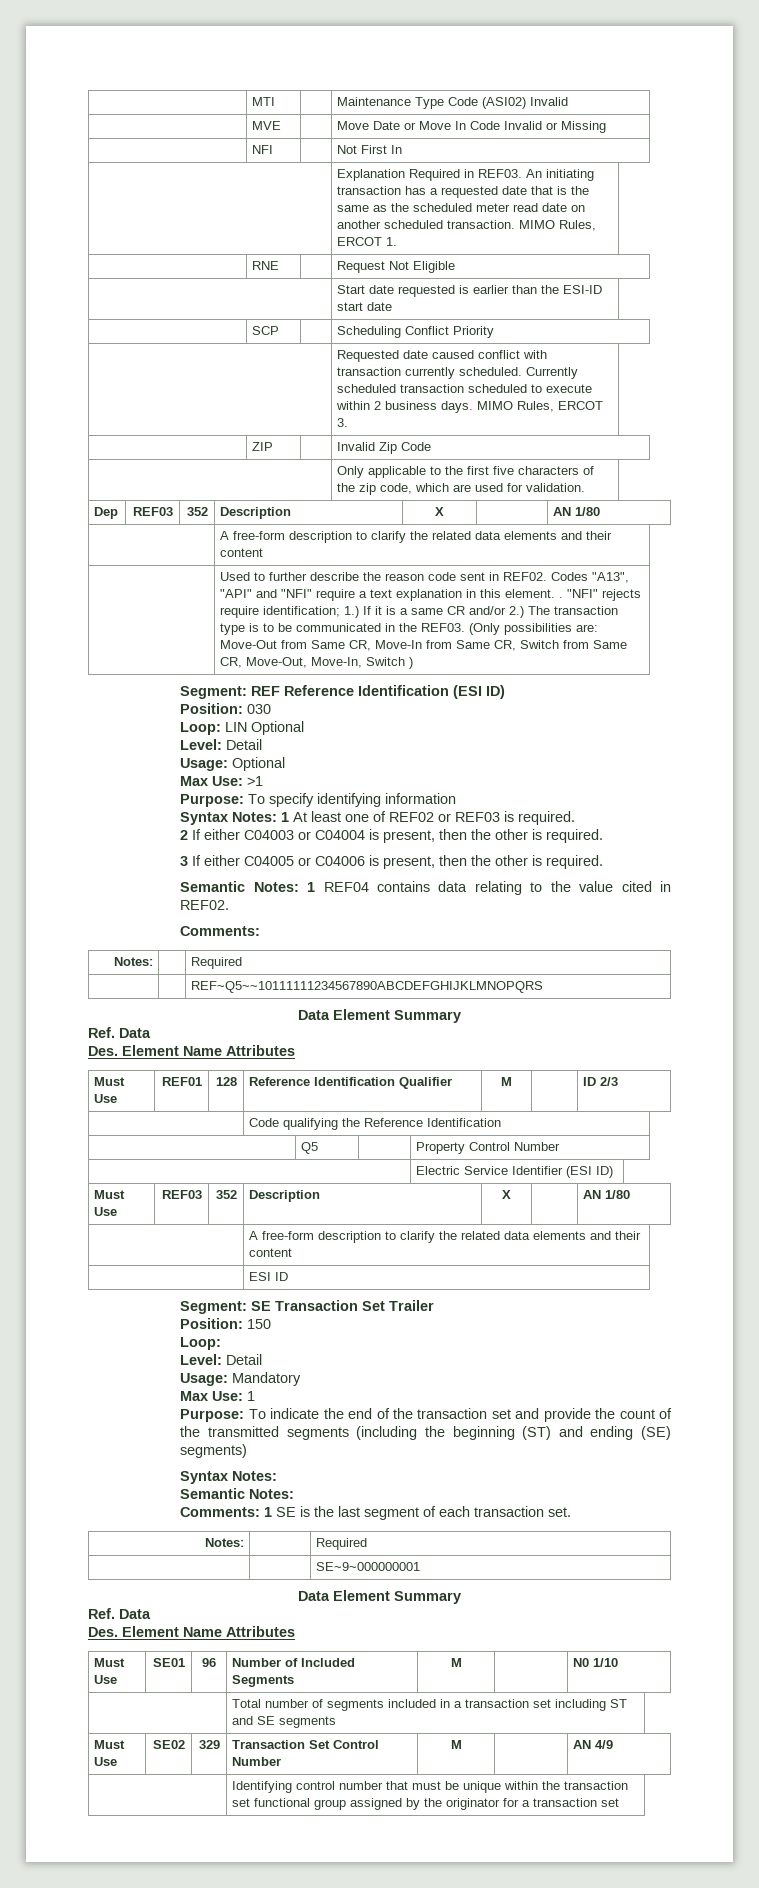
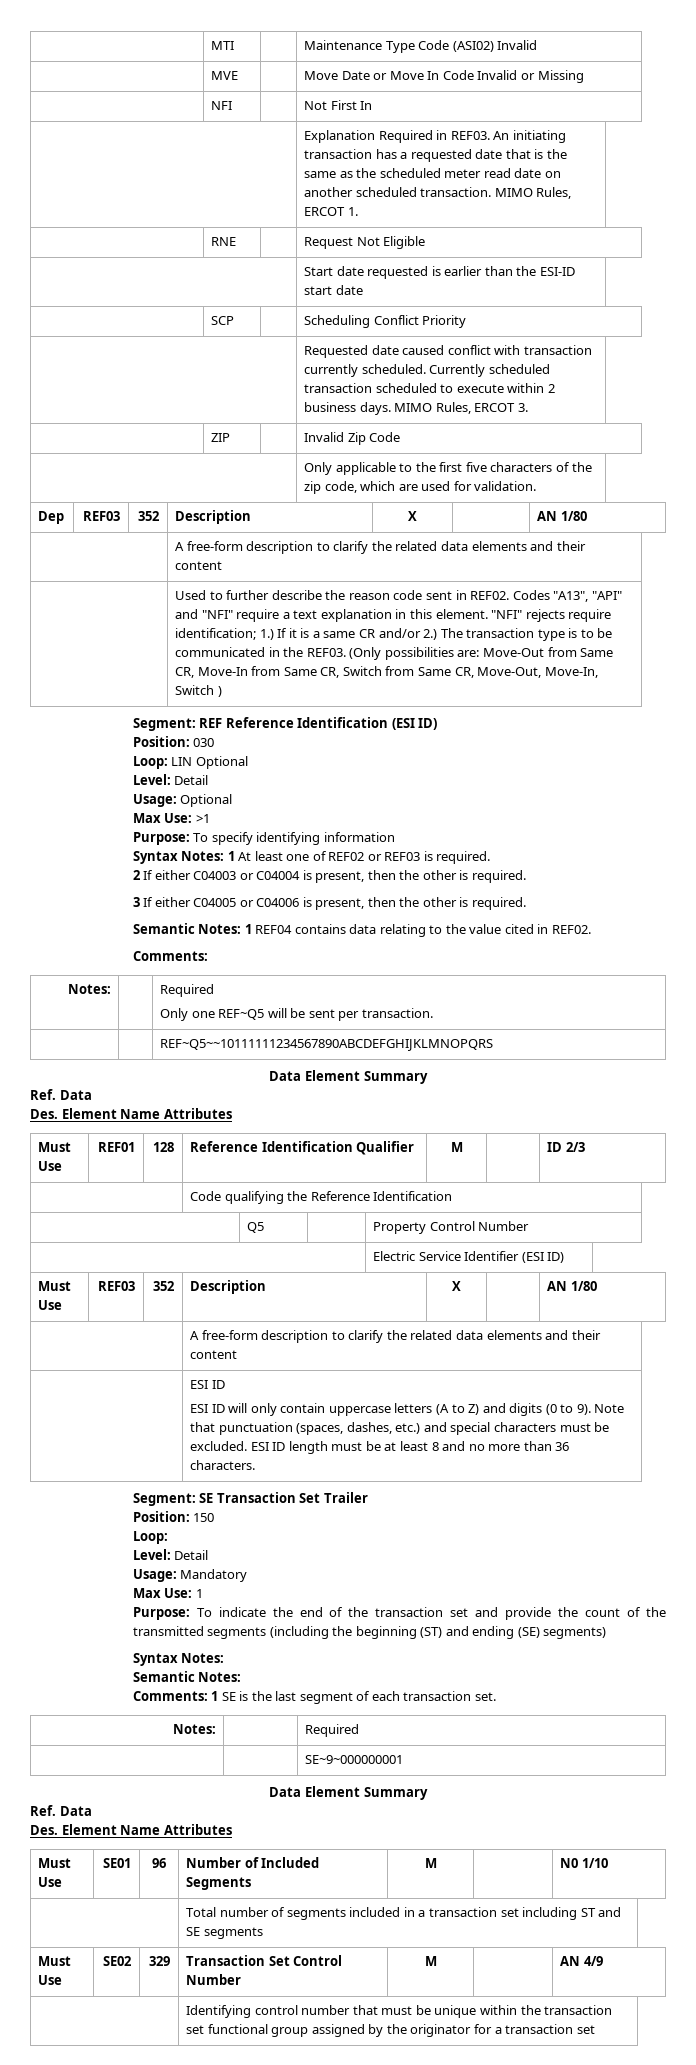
[559,597,564,598] . -> (488, 614) none
(243, 963) none -> [160,1008,433,1021] // Only one REF~Q5 will be sent per transaction.
(289, 1276) none -> [190,1403,625,1416] [190,1422,610,1435] [190,1441,570,1454] [190,1460,256,1470] // ESI ID will only contain uppercase letters (A to Z) and digits (0 to 9). Note that punctuation (spaces, dashes, etc.) and special characters must be excluded. ESI ID length must be at least 8 and no more than 36 characters.

